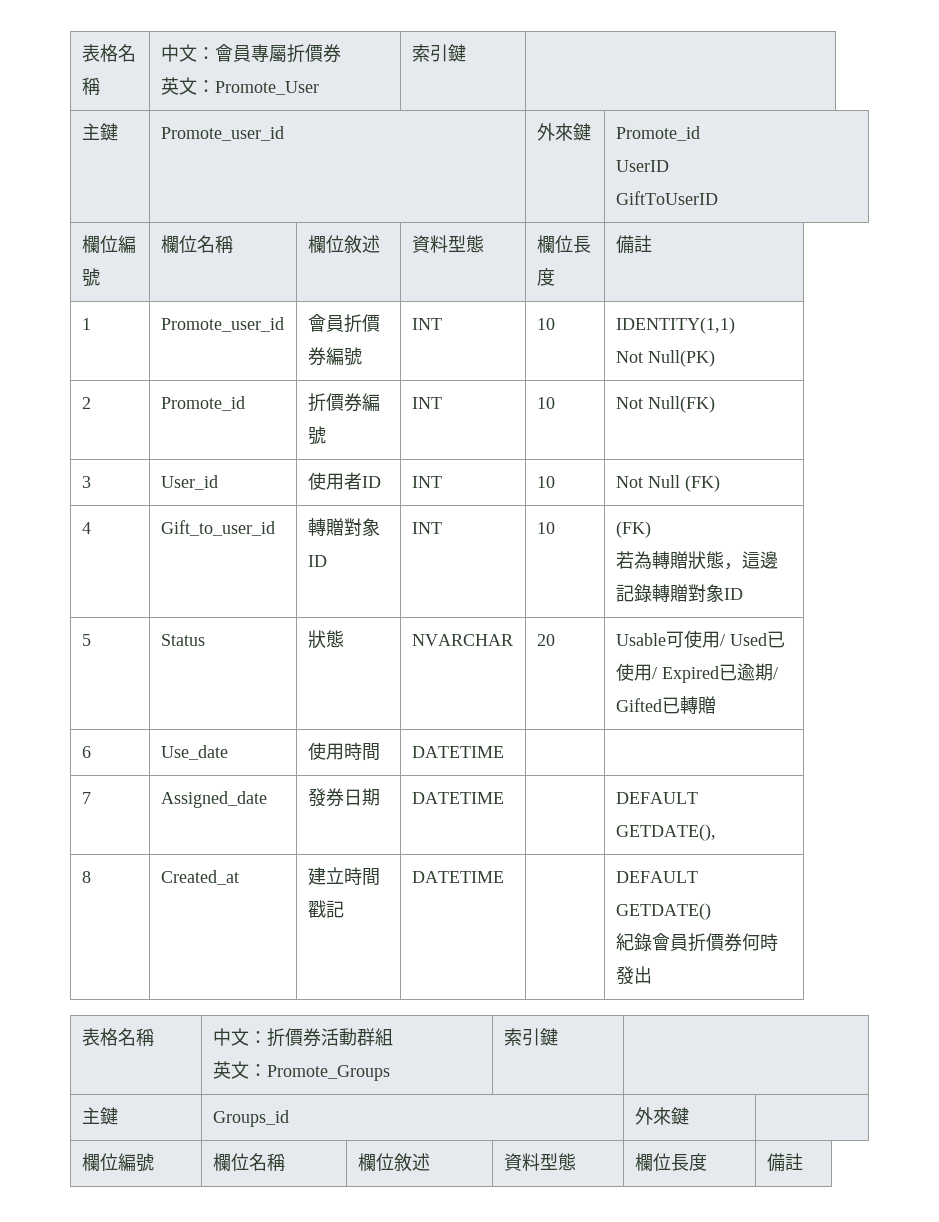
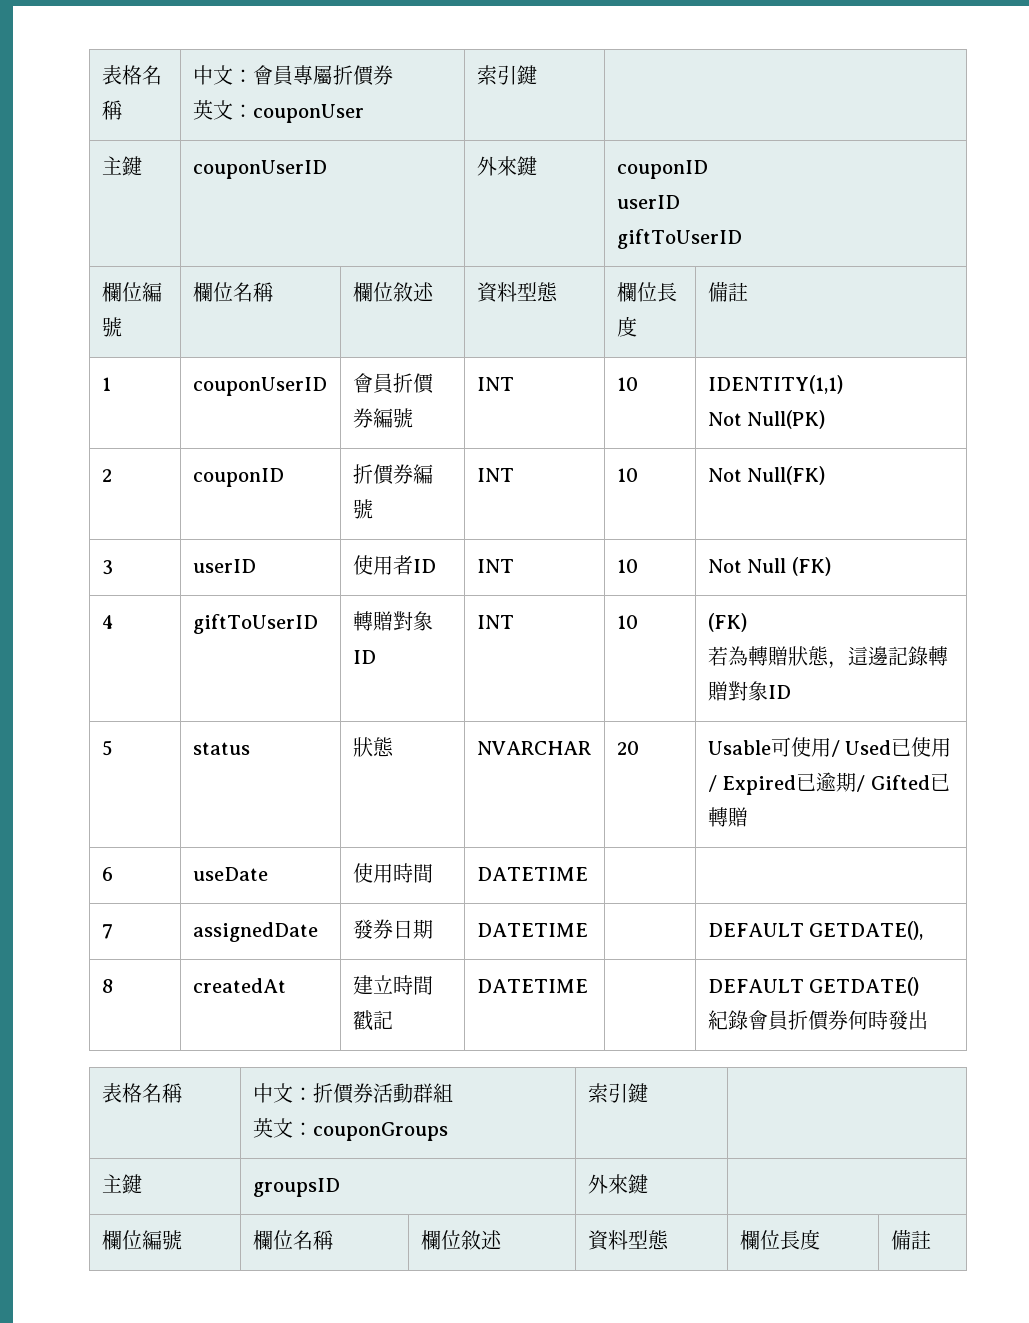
[214,81,319,95] [411,44,466,62] [81,123,118,141] [160,126,284,141] [536,123,591,141] [615,126,700,141] [615,160,669,172] [615,191,718,205] Promote_User | 索引鍵 | // 主鍵 | Promote_user_id | 外來鍵 | Promote_id // UserID // GiftToUserID -> [252,104,364,123] [476,65,537,85] [101,156,142,176] [192,160,327,179] [476,156,537,176] [616,160,708,179] [616,195,680,209] [616,229,742,249] couponUser | 索引鍵 | // 主鍵 | couponUserID | 外來鍵 | couponID // userID // giftToUserID
[160,317,284,332] Promote_user_id -> [192,377,327,396] couponUserID
[160,396,245,411] Promote_id -> [192,468,284,487] couponID
[160,475,218,490] User_id -> [192,559,256,573] userID
[160,520,275,536] Gift_to_user_id -> [192,614,318,634] giftToUserID
[160,634,205,646] Status -> [192,742,250,755] status
[160,745,228,760] Use_date -> [192,867,268,881] useDate
[160,791,267,808] Assigned_date -> [192,922,318,942] assignedDate
[160,870,239,885] Created_at -> [192,978,286,993] createdAt
[266,1065,390,1081] [503,1028,558,1046] [81,1107,118,1125] [212,1110,289,1127] Promote_Groups | 索引鍵 | // 主鍵 | Groups_id -> [312,1122,448,1141] [587,1083,648,1103] [101,1174,142,1194] [252,1178,340,1197] couponGroups | 索引鍵 | // 主鍵 | groupsID

